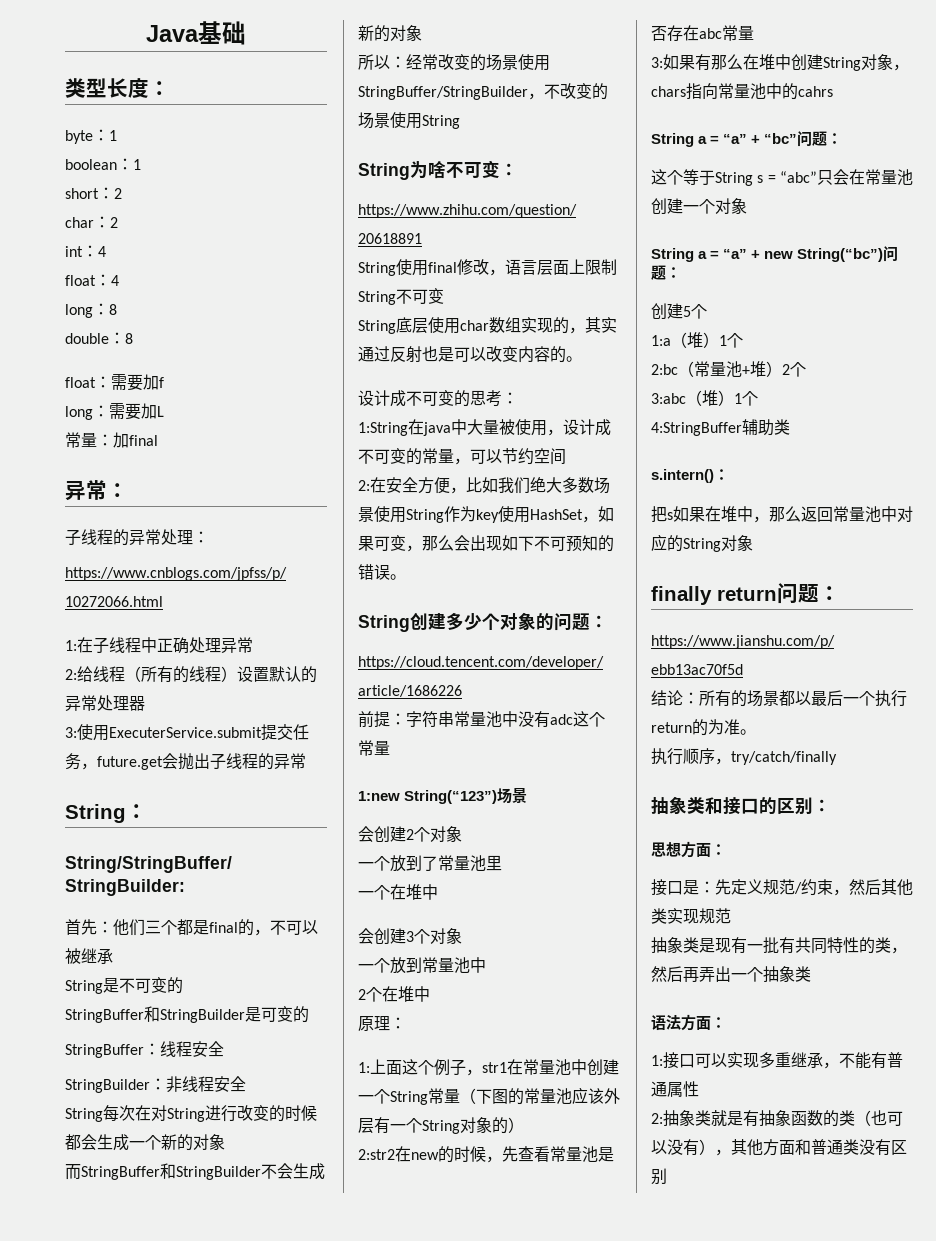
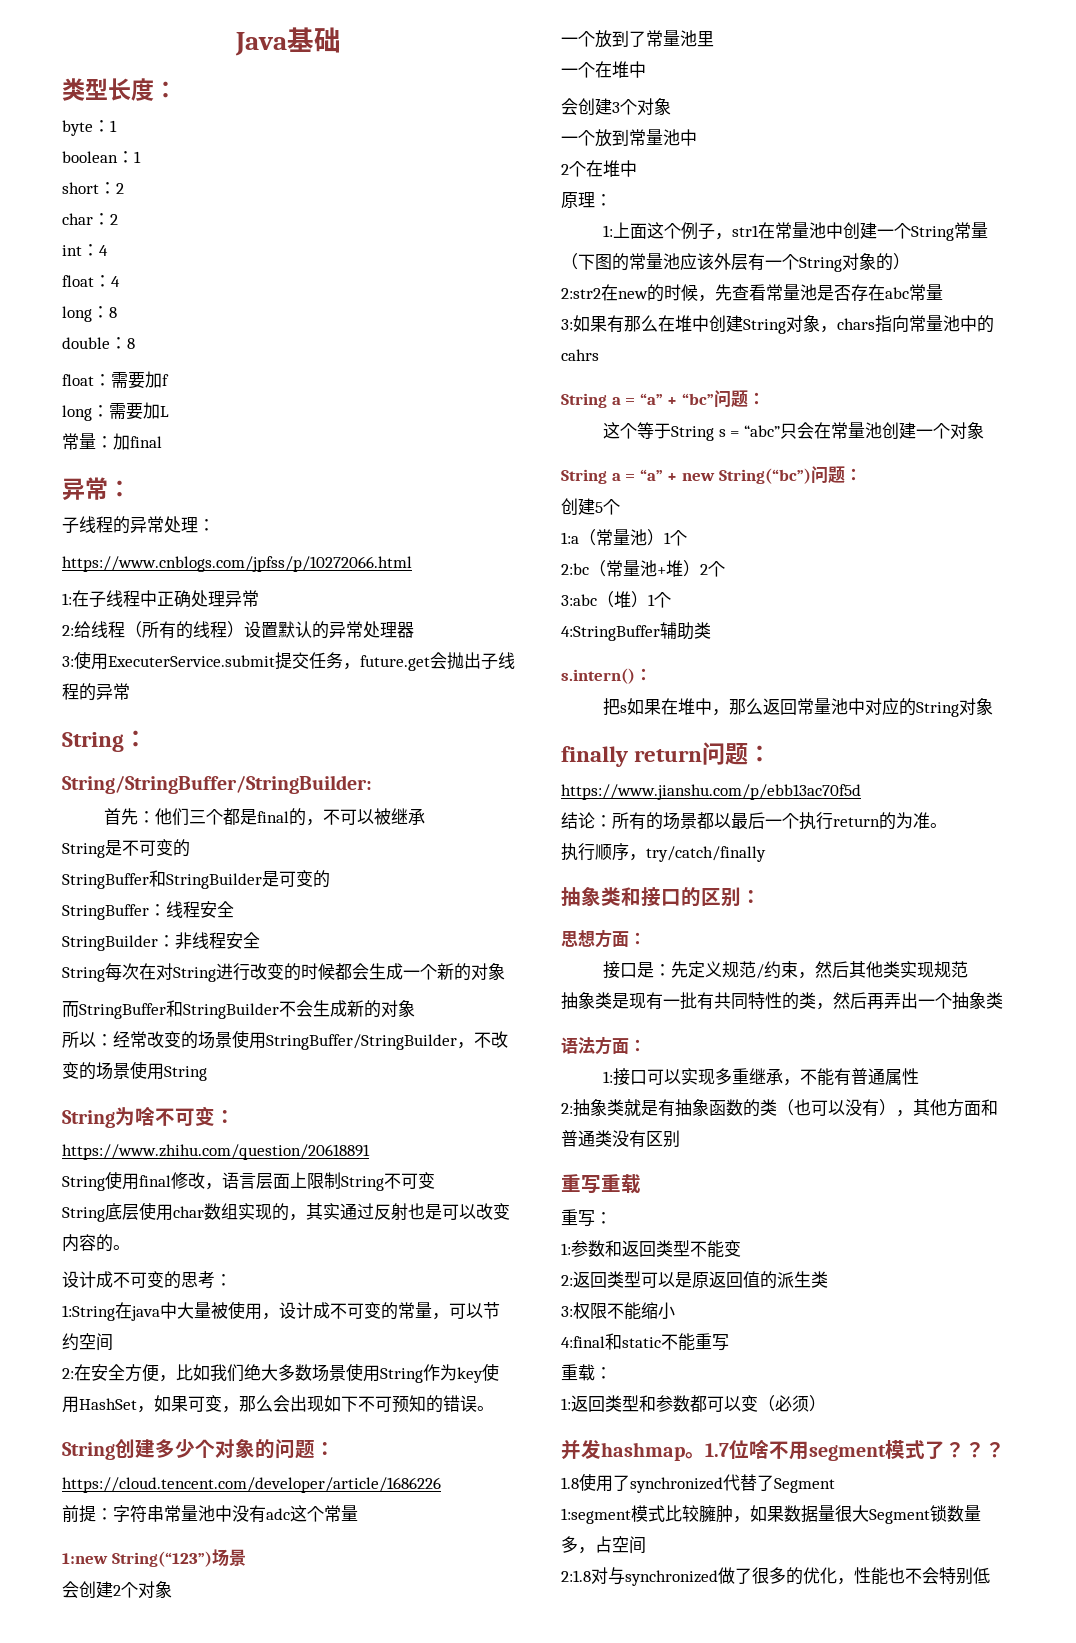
[687,332,703,348] 堆 -> [596,529,647,546] 常量池
(667, 1176) none -> [561,1174,641,1194] [561,1209,612,1227] [561,1240,741,1258] [561,1271,828,1289] [561,1302,675,1320] [561,1333,729,1351] [561,1364,612,1381] [561,1395,826,1412] [561,1439,1005,1461] [561,1473,835,1493] [561,1505,981,1524] [561,1536,646,1554] [561,1567,990,1586] // 重写重载 // 重写： // 1:参数和返回类型不能变 // 2:返回类型可以是原返回值的派生类 // 3:权限不能缩小 // 4:final和static不能重写 // 重载： // 1:返回类型和参数都可以变（必须） // 并发hashmap。1.7位啥不用segment模式了？？？ // 1.8使用了synchronized代替了Segment // 1:segment模式比较臃肿，如果数据量很大Segment锁数量多，占空间 // 2:1.8对与synchronized做了很多的优化，性能也不会特别低

